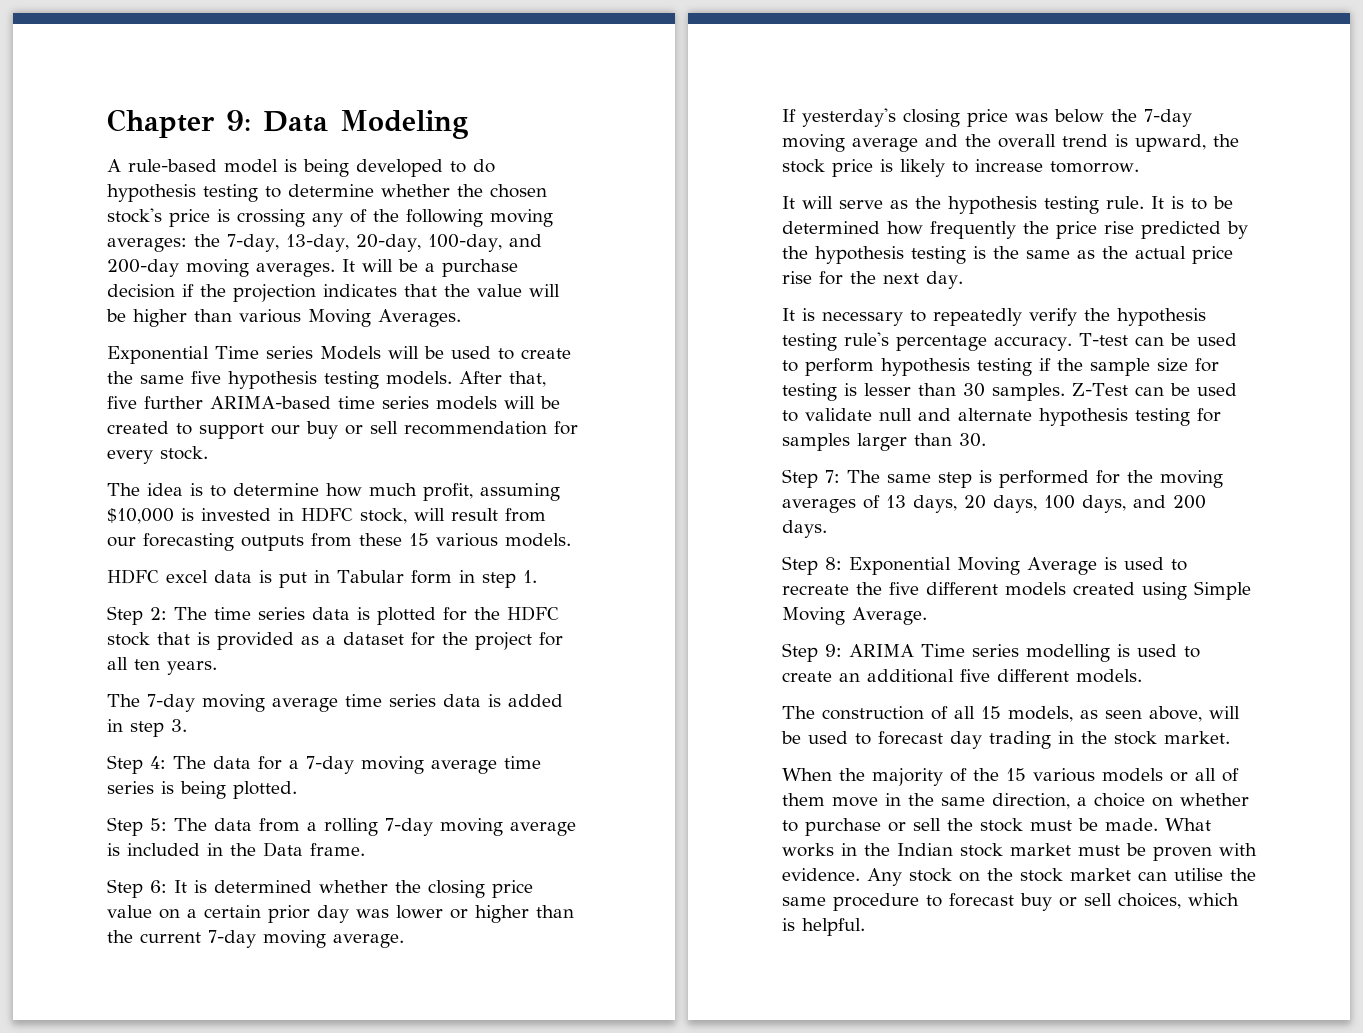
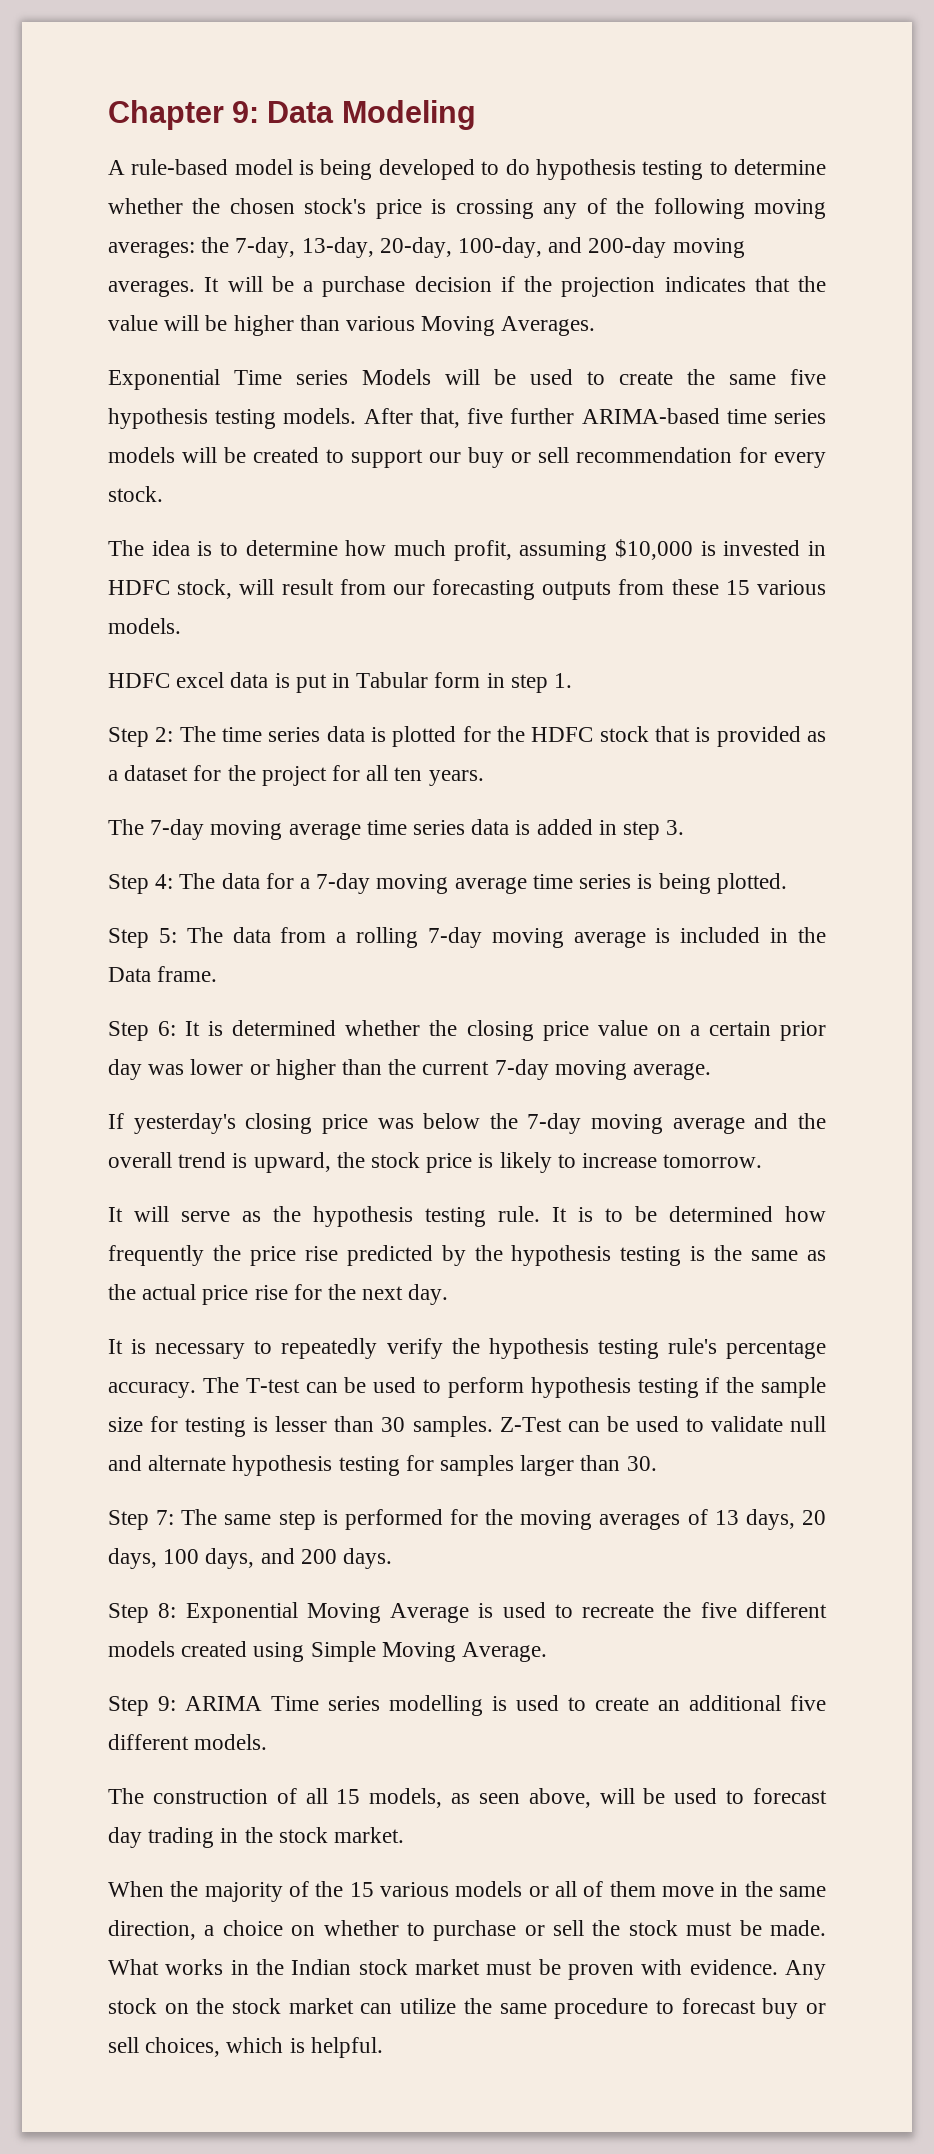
(1072, 343) none -> [202,1377,239,1393] The
[1174,868,1223,881] utilise -> [400,1998,457,2014] utilize

